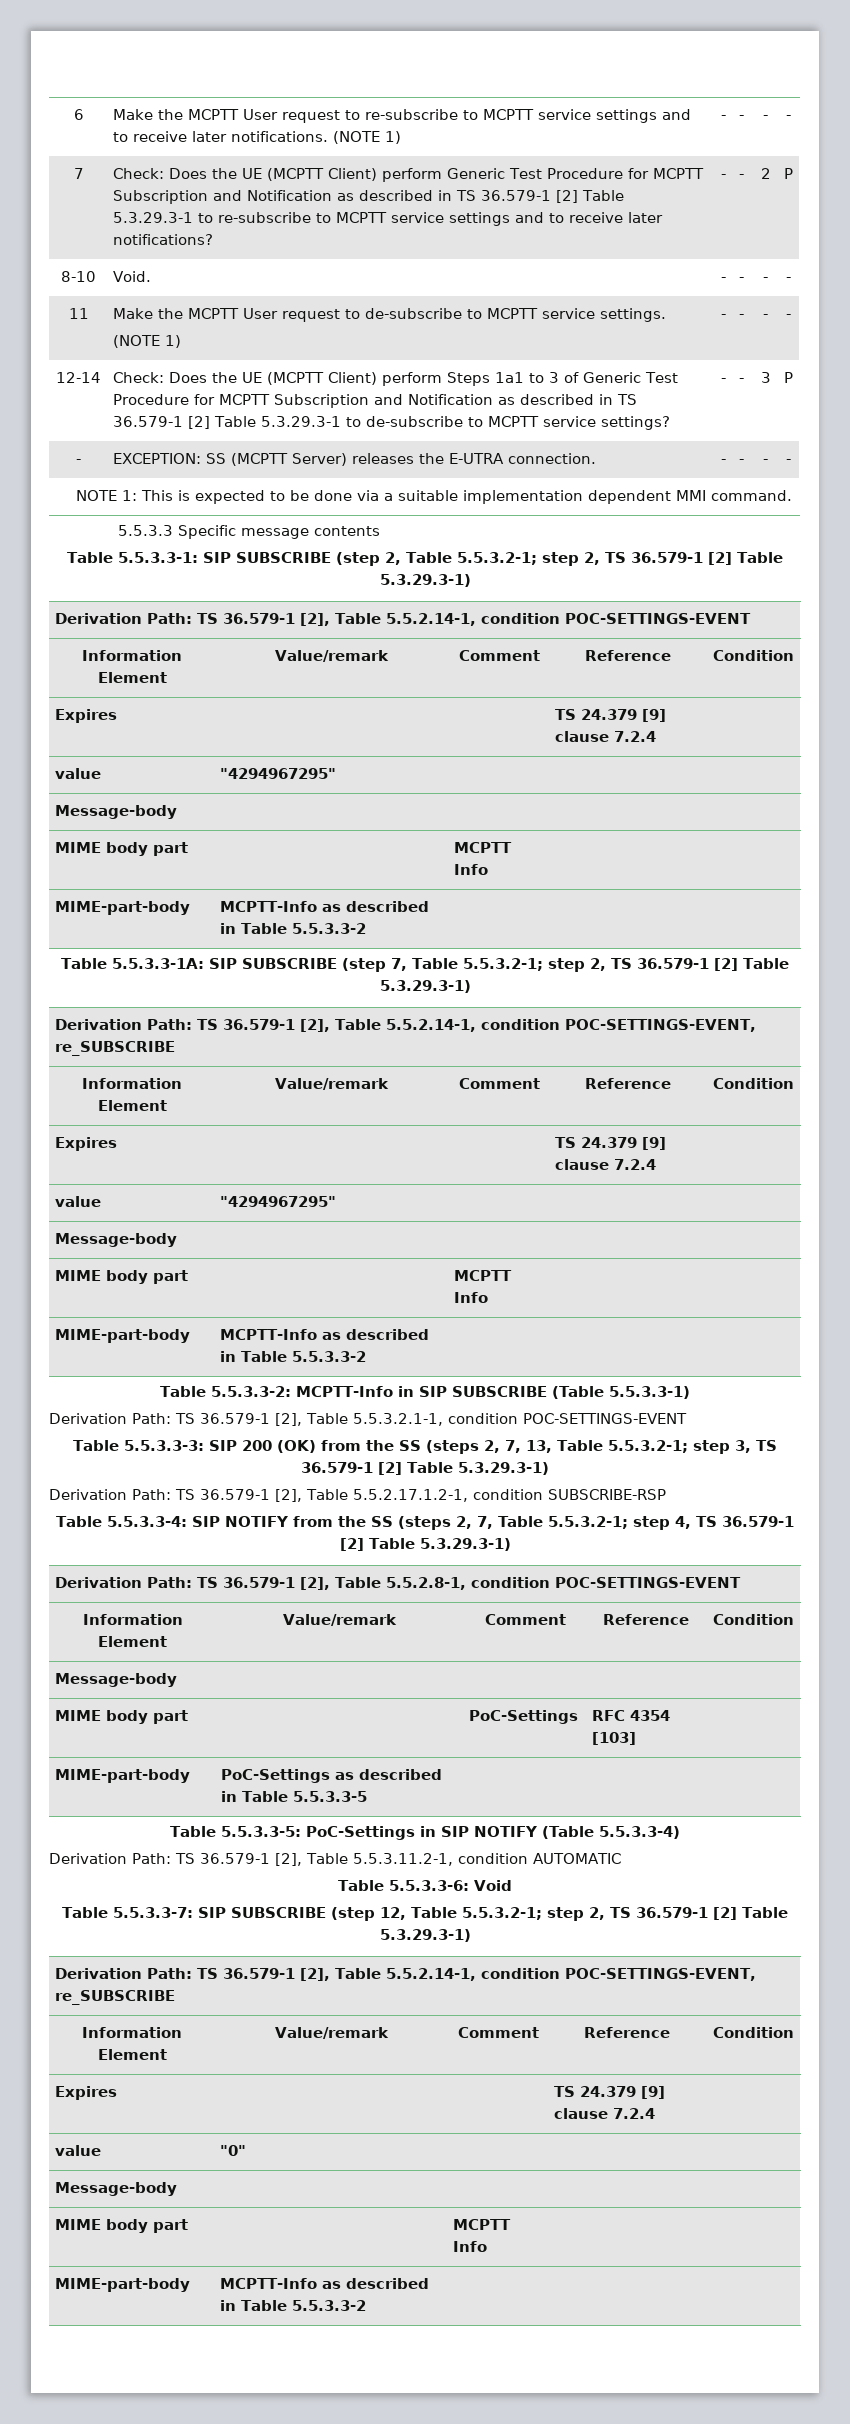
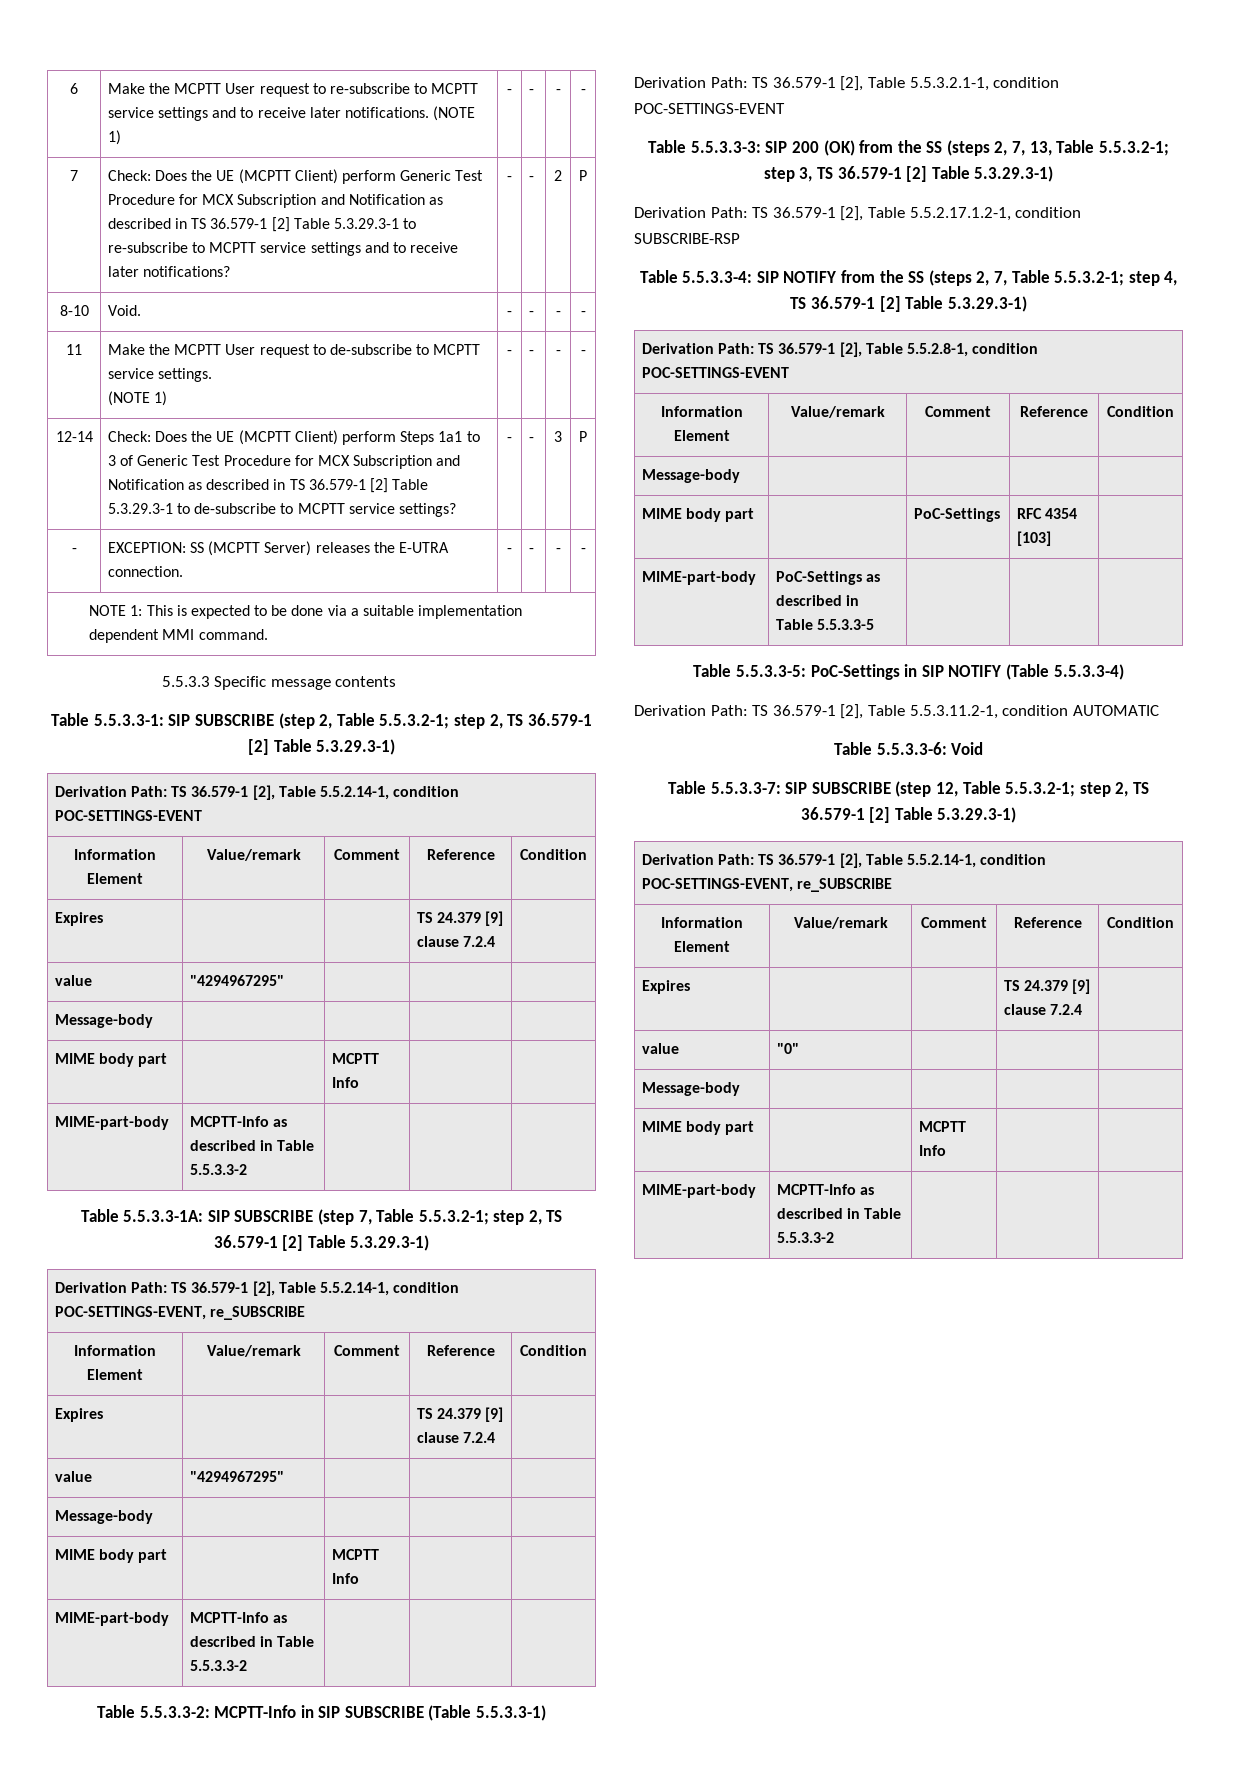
[653,168,705,179] MCPTT -> [202,194,235,205] MCX
[219,394,271,405] MCPTT -> [317,455,350,466] MCX

